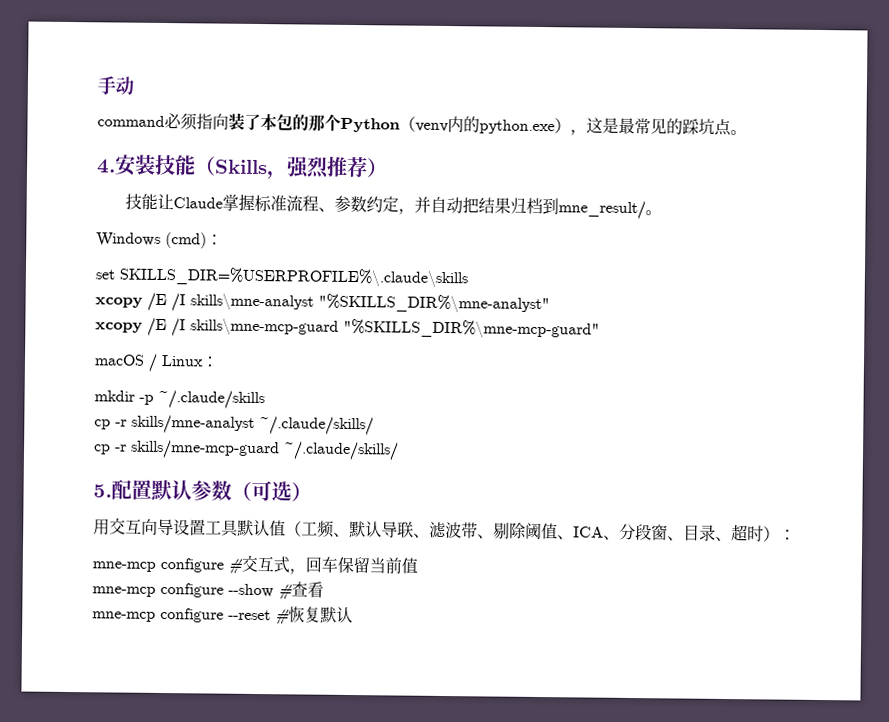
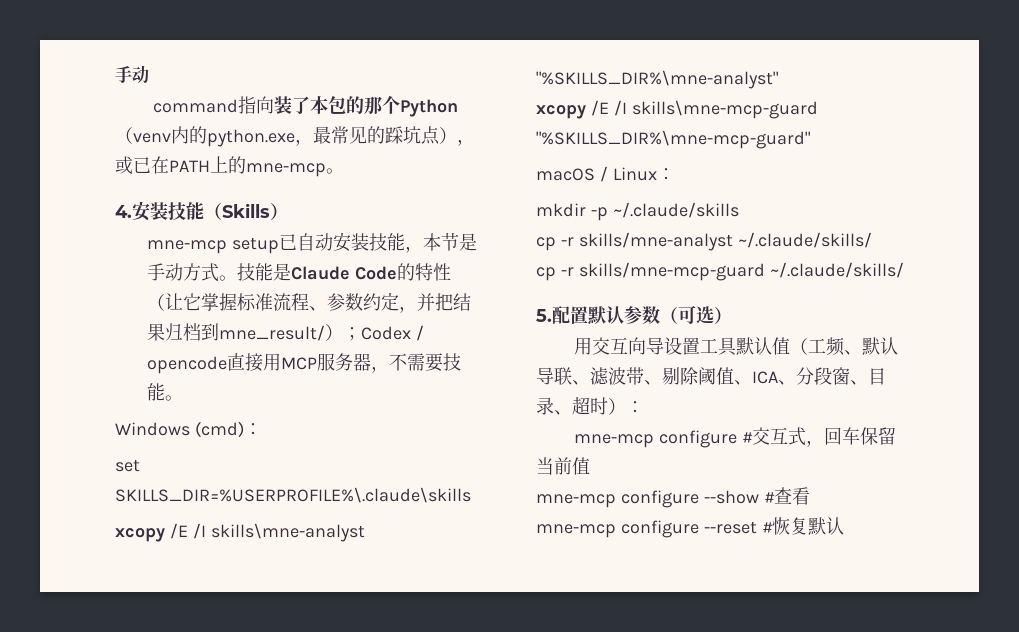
[164,113,198,131] 必须 -> (239, 106) none
[554,117,619,136] ），这是 -> [295,139,313,146] ，
(732, 127) none -> [439,127,475,146] [115,156,326,177] ），或已在PATH上的mne-mcp
[266,156,388,180] [124,193,223,210] ，强烈推荐） // 技能让Claude -> [270,202,288,220] [147,232,477,254] [147,263,451,282] [147,293,202,311] ） // mne-mcp setup已自动安装技能，本节是手动方式。技能是Claude Code的特性（让它
[429,196,463,215] 自动 -> (436, 302) none
(646, 210) none -> [325,324,424,341] [147,353,462,374] [147,383,166,401] ）；Codex / opencode直接用MCP服务器，不需要技能

